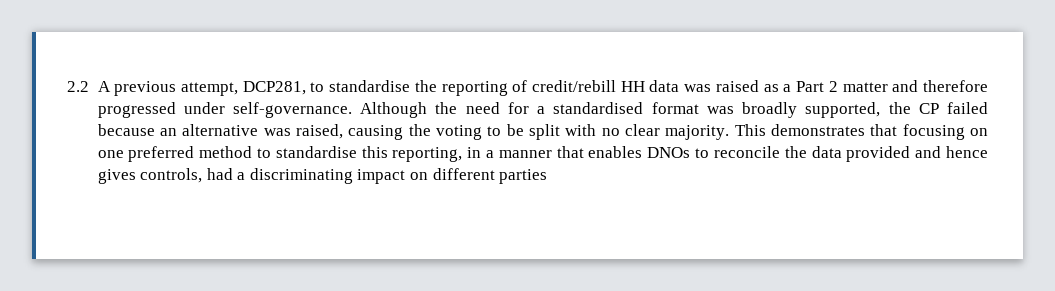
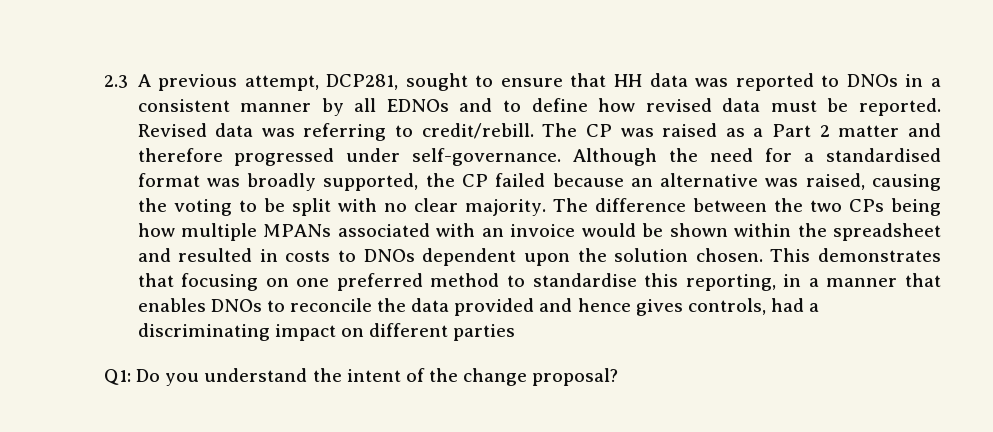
[67,81,89,92] 2.2 -> [104,75,128,88] 2.3
[310,80,680,96] to standardise the reporting of credit/rebill HH data -> [405,73,942,91] [137,98,942,116] [137,123,612,141] sought to ensure that HH data was reported to DNOs in a consistent manner by all EDNOs and to define how revised data must be reported. Revised data was referring to credit/rebill. The CP
(730, 132) none -> [552,198,941,216] [137,223,941,241] [137,248,763,266] The difference between the two CPs being how multiple MPANs associated with an invoice would be shown within the spreadsheet and resulted in costs to DNOs dependent upon the solution chosen.
(548, 176) none -> [104,368,619,386] // Q1: Do you understand the intent of the change proposal?

